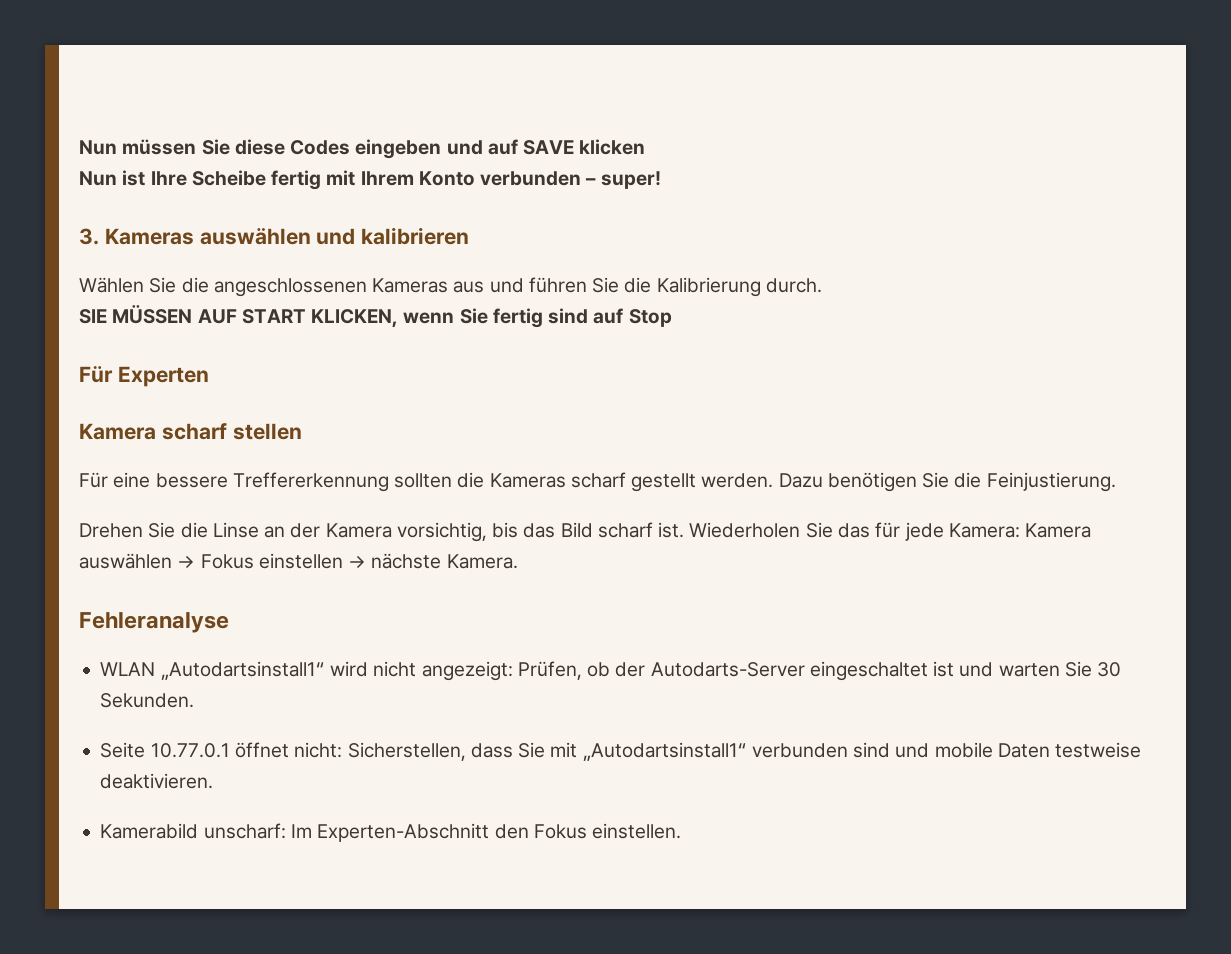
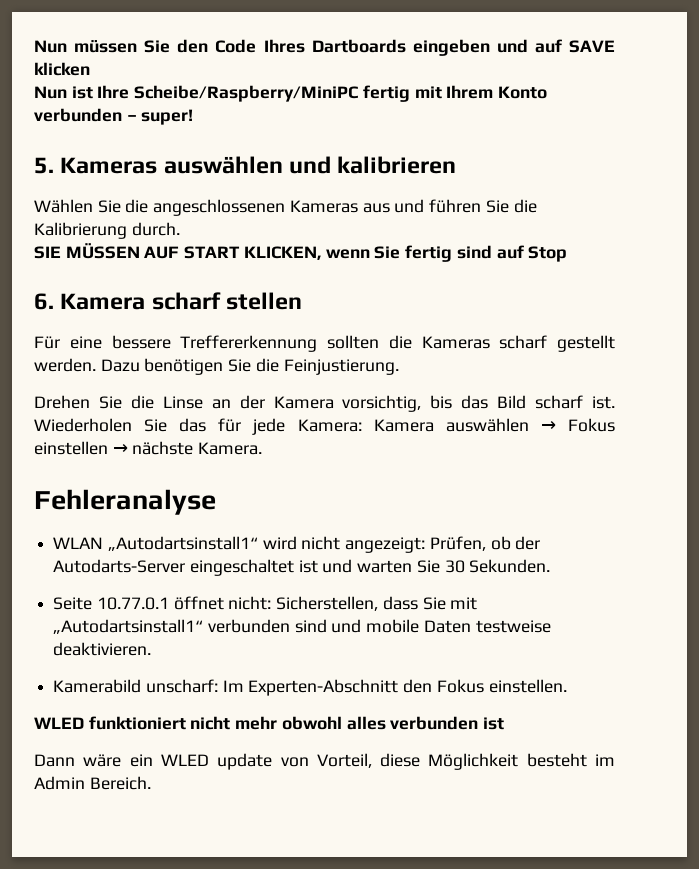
[234,139,351,155] diese Codes -> [177,39,406,53] den Code Ihres Dartboards
[191,170,266,186] Scheibe -> [134,85,359,102] Scheibe/Raspberry/MiniPC
[79,228,99,245] 3. -> [34,157,54,174] 5.
[79,366,209,387] Für Experten // -> [34,293,54,310] 6.
(682, 831) none -> [34,716,505,730] [34,753,615,770] [34,776,151,790] // WLED funktioniert nicht mehr obwohl alles verbunden ist // Dann wäre ein WLED update von Vorteil, diese Möglichkeit besteht im Admin Bereich.

